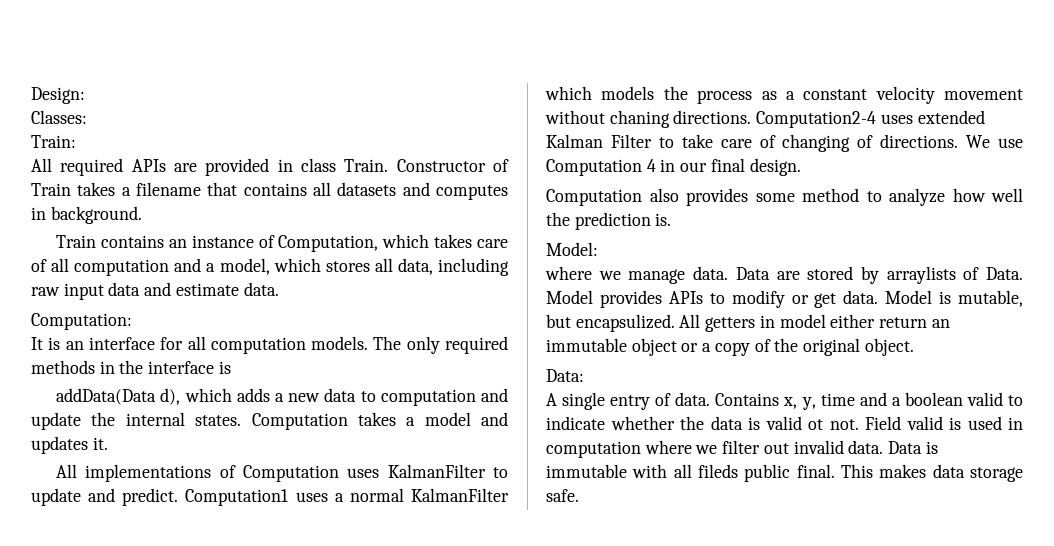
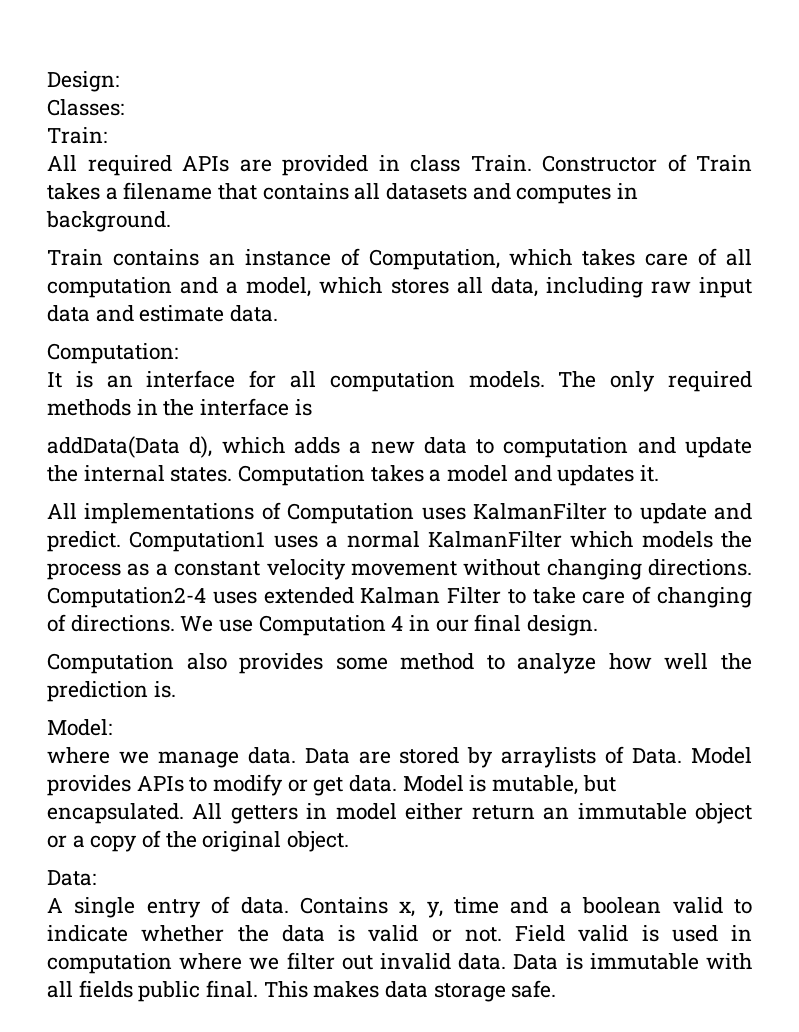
[609,110,670,128] chaning -> [546,559,642,580] changing
[575,314,675,332] encapsulized. -> [47,803,184,824] encapsulated.
[808,419,823,430] ot -> [431,929,452,942] or
[698,464,738,478] fileds -> [78,980,133,998] fields

